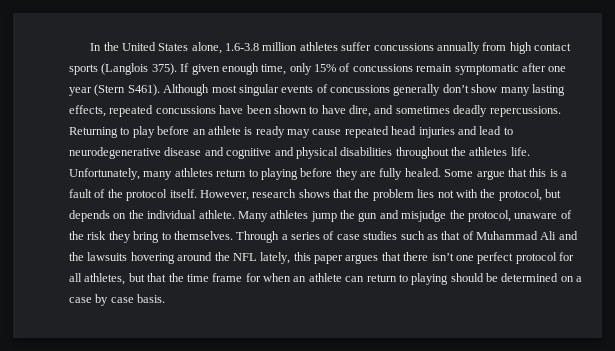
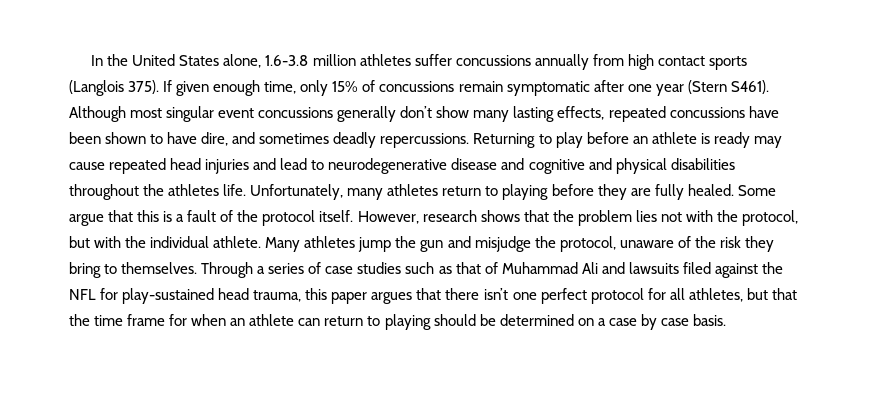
[281,84,328,93] events of -> [218,108,255,118] event
[69,210,127,222] depends on -> [94,236,122,248] with
[69,252,291,264] the lawsuits hovering around the NFL lately, -> [628,262,783,278] [69,288,302,304] lawsuits filed against the NFL for play-sustained head trauma,

